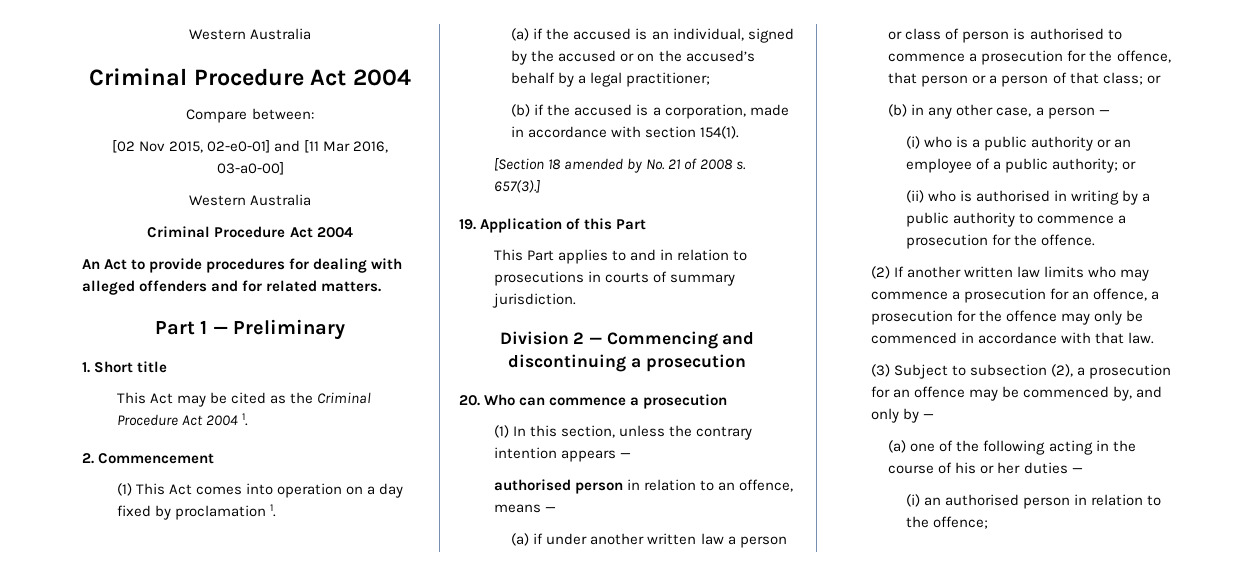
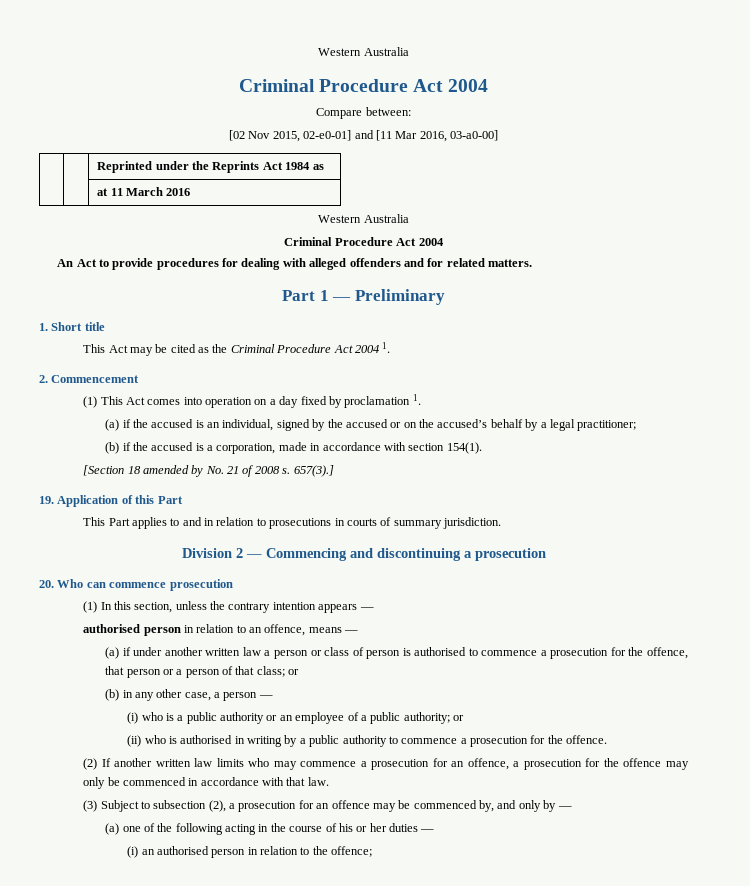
(284, 168) none -> [97,161,324,173] [97,187,191,196] // | | Reprinted under the Reprints Act 1984 as // | | at 11 March 2016
[630,397,640,406] a -> (167, 585) none

